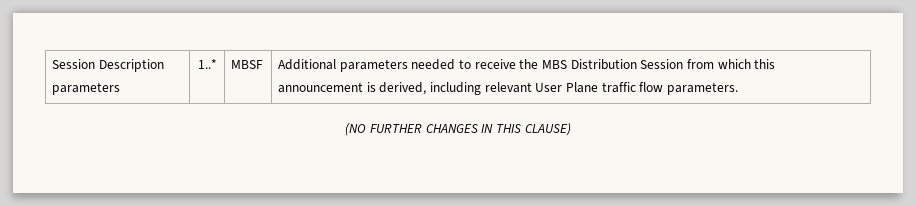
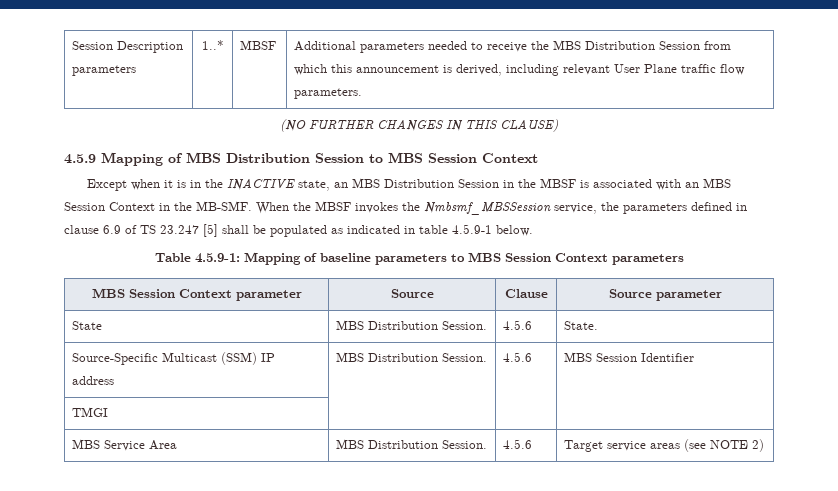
(571, 129) none -> [64,152,538,166] [87,178,732,191] [64,201,747,215] [64,224,533,237] [154,252,684,265] [91,288,302,301] [390,289,434,298] [504,289,548,298] [608,289,722,301] [72,321,103,330] [336,320,488,330] [503,320,533,330] [564,321,599,330] [72,352,276,365] [72,376,115,385] [336,352,488,362] [503,352,533,362] [564,352,695,362] [72,407,109,417] [72,439,178,451] [336,439,488,449] [503,439,533,449] [564,439,765,452] // 4.5.9 Mapping of MBS Distribution Session to MBS Session Context // Except when it is in the INACTIVE state, an MBS Distribution Session in the MBSF is associated with an MBS Session Context in the MB-SMF. When the MBSF invokes the Nmbsmf_MBSSession service, the parameters defined in clause 6.9 of TS 23.247 [5] shall be populated as indicated in table 4.5.9-1 below. // Table 4.5.9-1: Mapping of baseline parameters to MBS Session Context parameters // MBS Session Context parameter | Source | Clause | Source parameter // State | MBS Distribution Session. | 4.5.6 | State. // Source-Specific Multicast (SSM) IP address | MBS Distribution Session. | 4.5.6 | MBS Session Identifier // TMGI | | | // MBS Service Area | MBS Distribution Session. | 4.5.6 | Target service areas (see NOTE 2)

